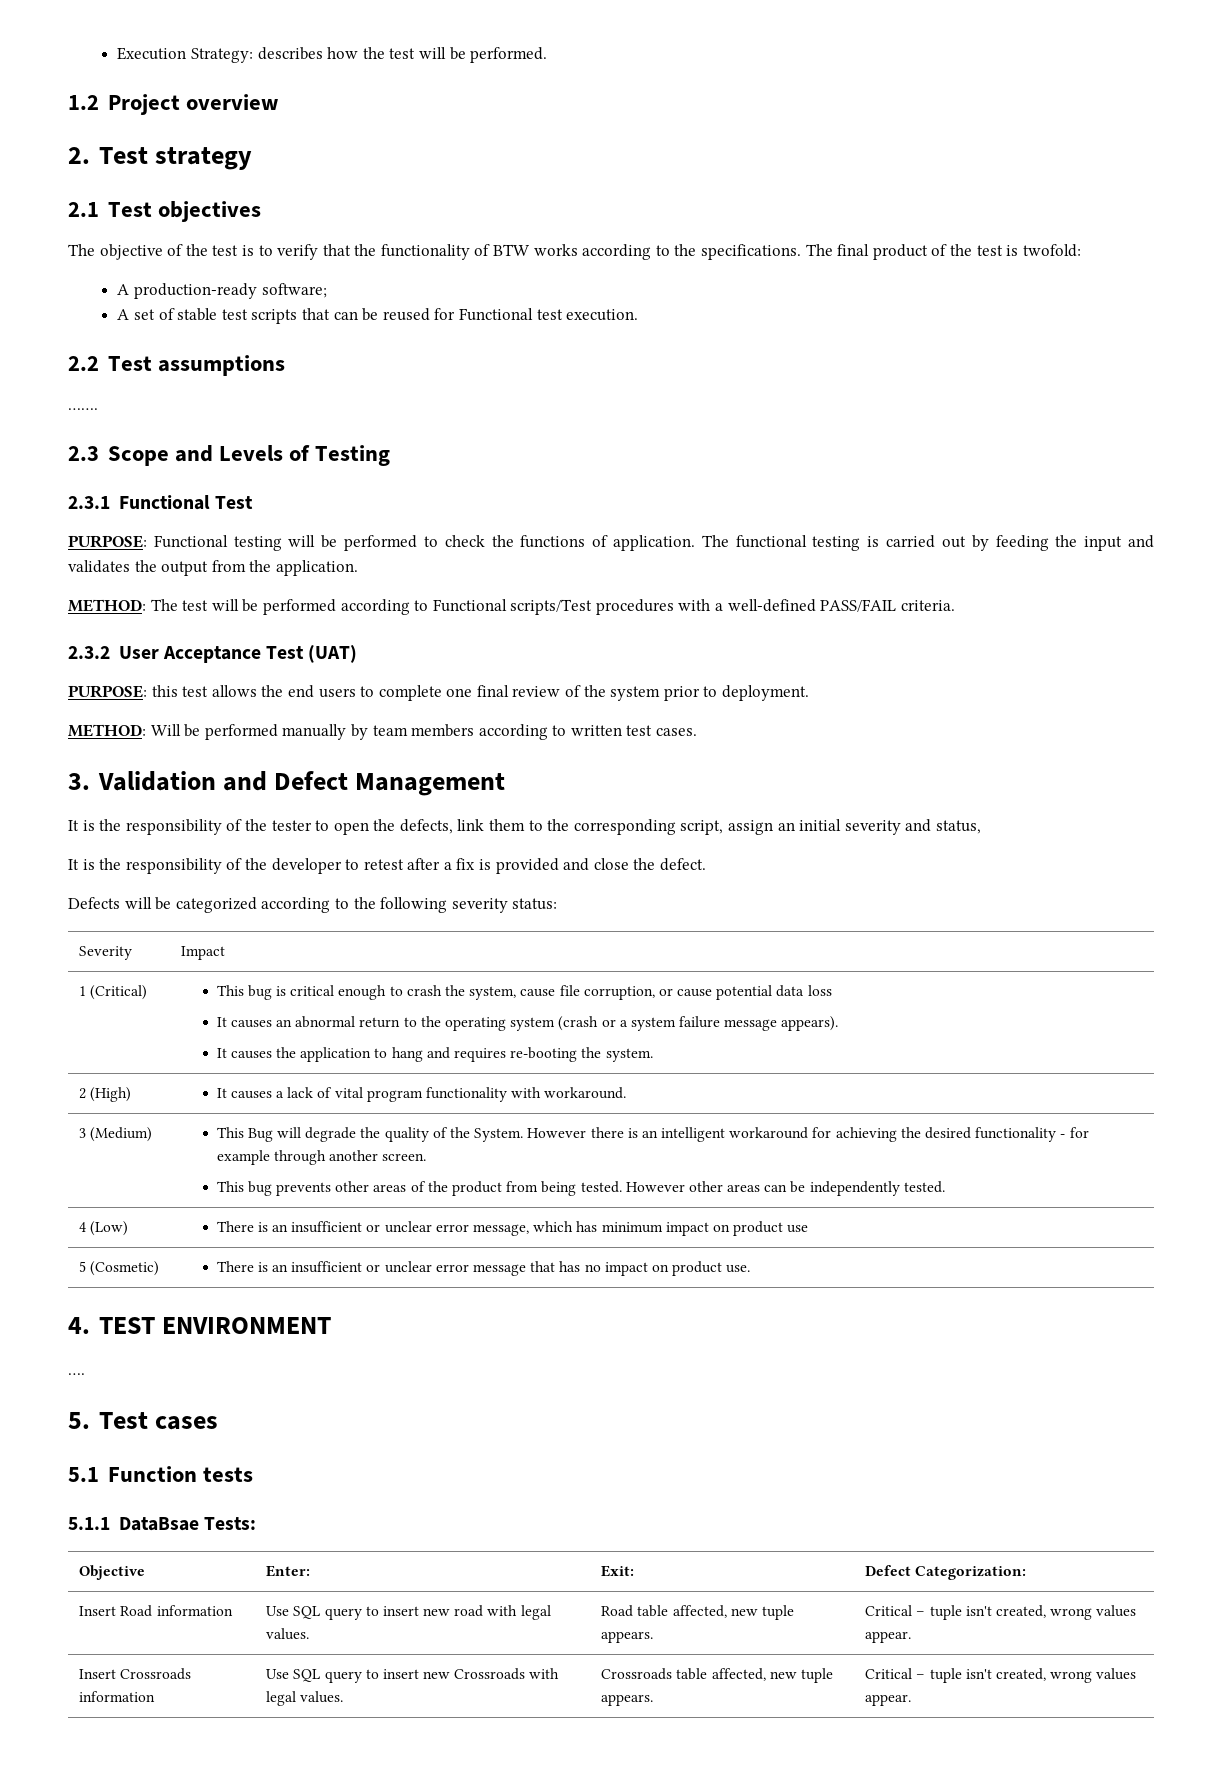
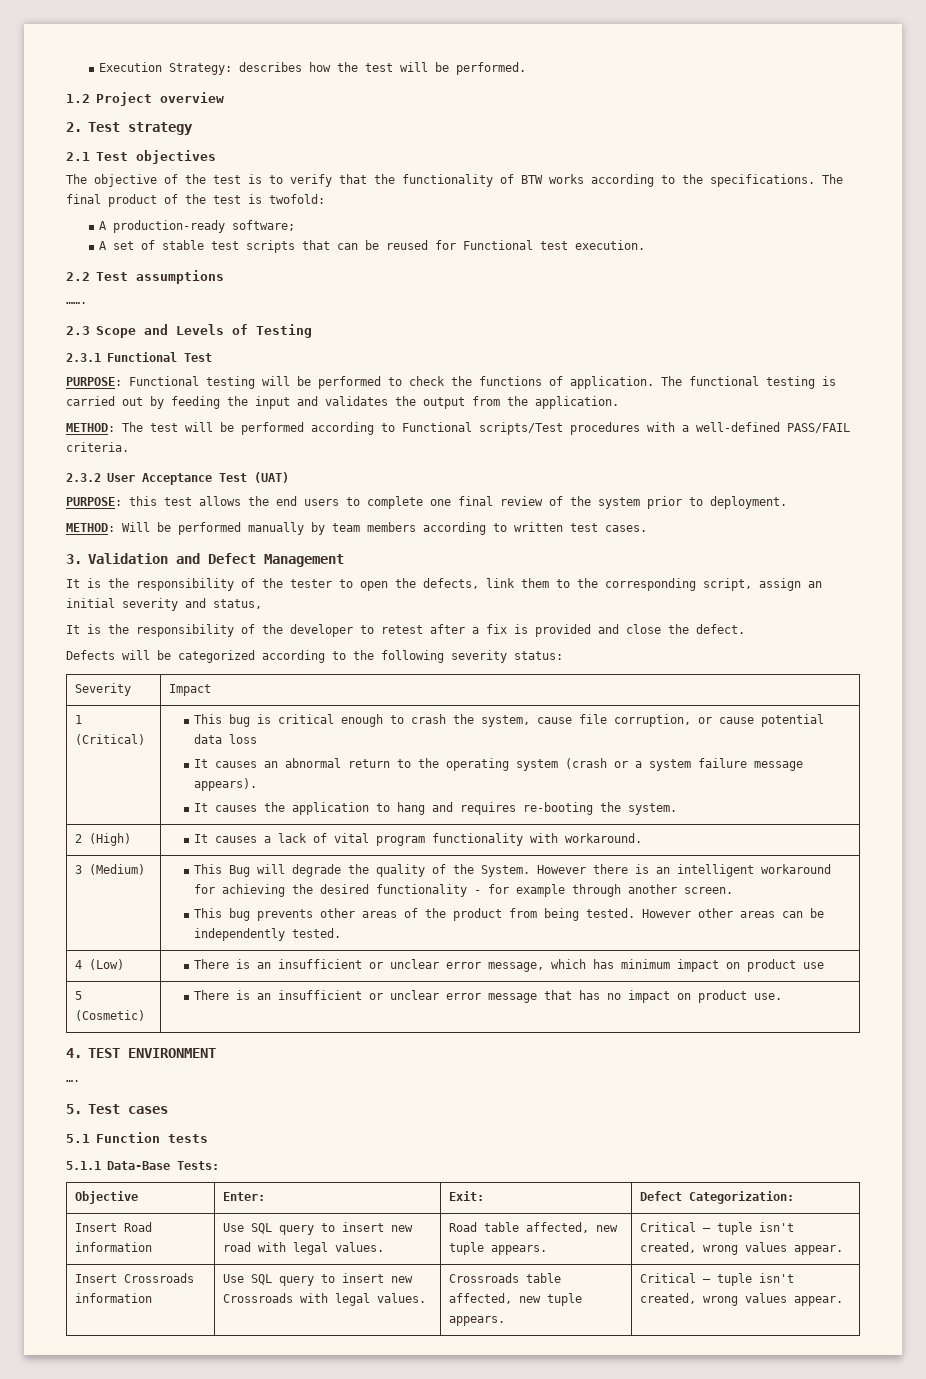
[118,1517,199,1531] DataBsae -> [106,1161,170,1170] Data-Base

